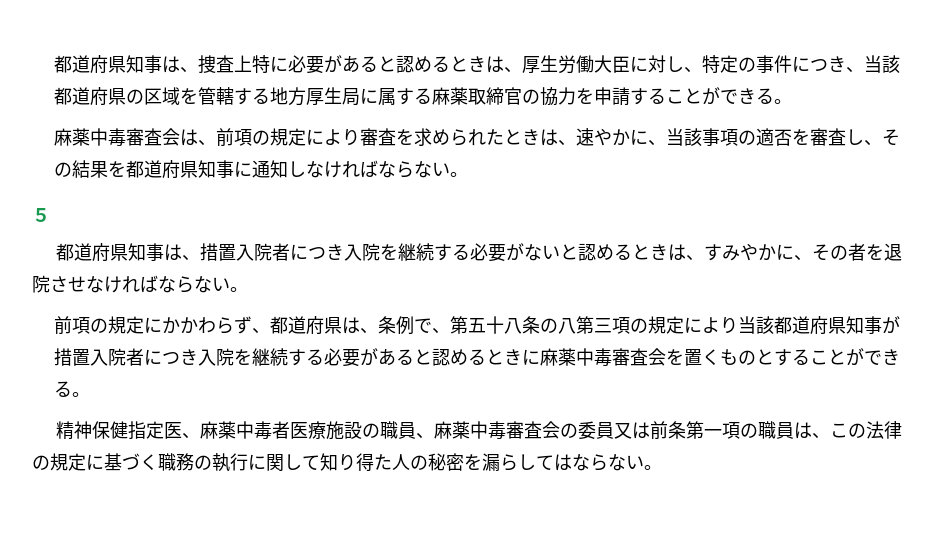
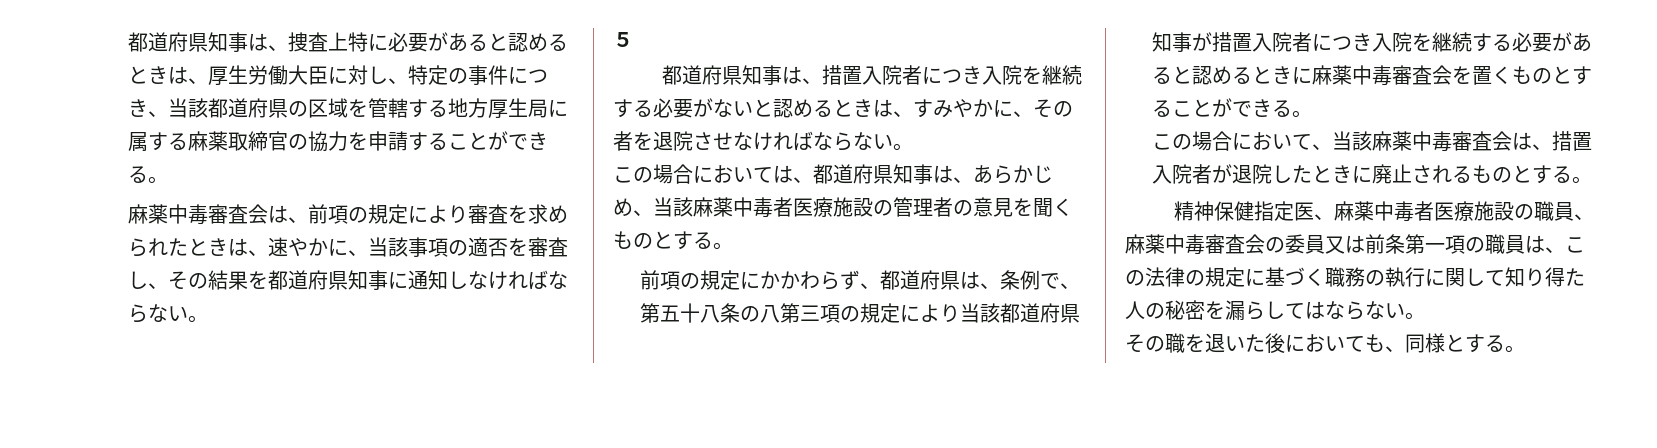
(248, 289) none -> [613,164,1053,184] [613,197,1073,218] [613,231,733,250] // この場合においては、都道府県知事は、あらかじめ、当該麻薬中毒者医療施設の管理者の意見を聞くものとする。
(90, 394) none -> [1151,131,1592,152] [1151,164,1592,184] // この場合において、当該麻薬中毒審査会は、措置入院者が退院したときに廃止されるものとする。
(662, 467) none -> [1125,333,1525,353] // その職を退いた後においても、同様とする。

